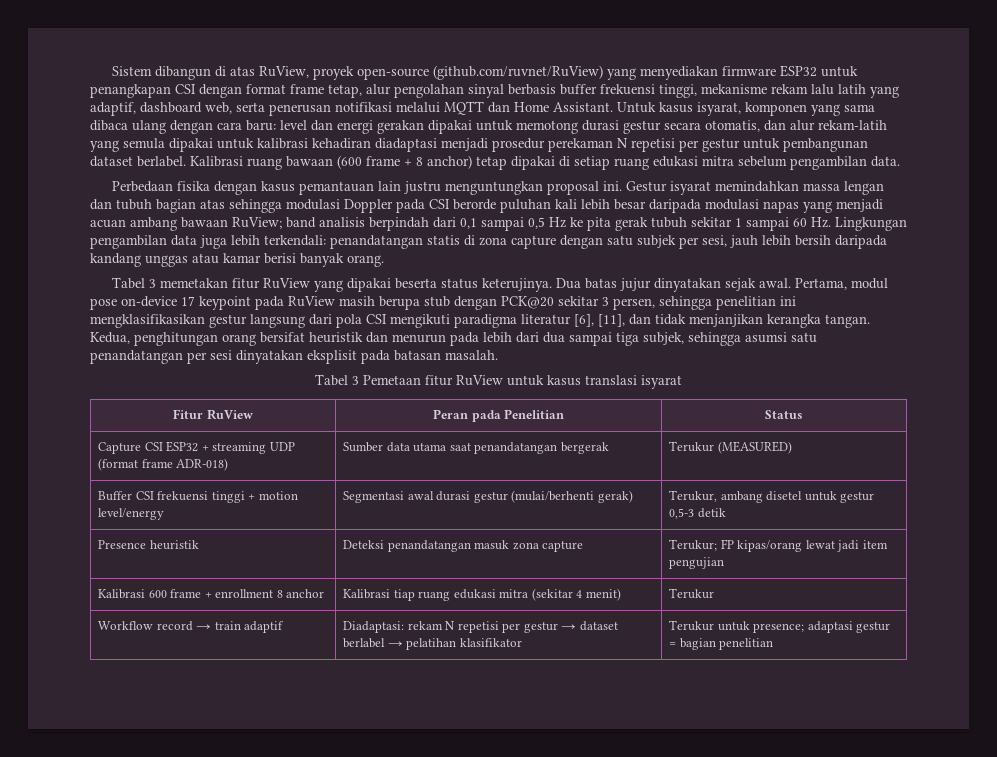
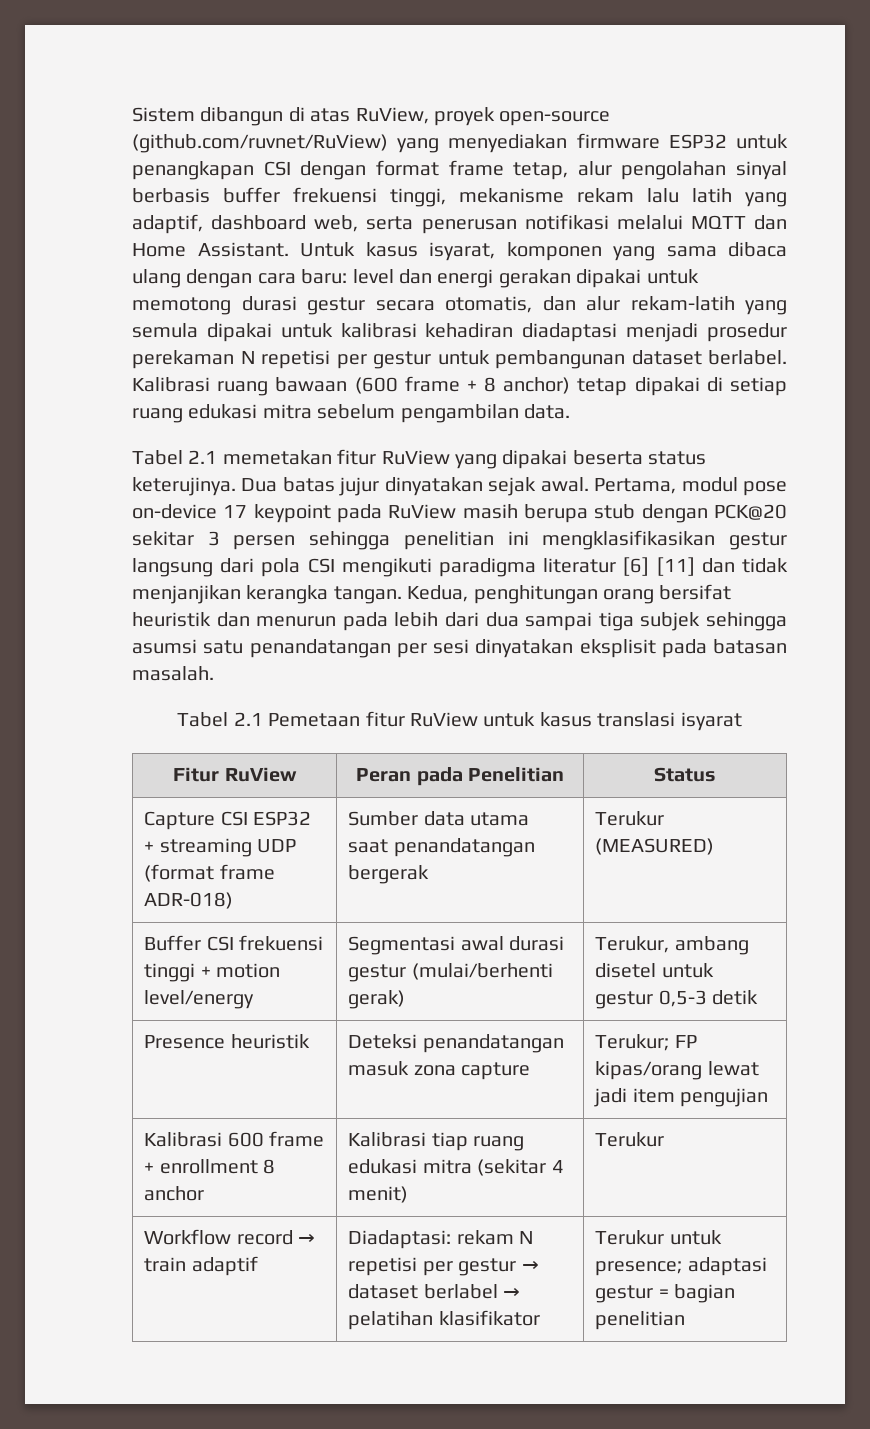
[111,181,884,195] [90,199,883,213] [90,217,907,231] [90,235,887,249] [90,253,384,267] [111,277,156,289] // Perbedaan fisika dengan kasus pemantauan lain justru menguntungkan proposal ini. Gestur isyarat memindahkan massa lengan dan tubuh bagian atas sehingga modulasi Doppler pada CSI berorde puluhan kali lebih besar daripada modulasi napas yang menjadi acuan ambang bawaan RuView; band analisis berpindah dari 0,1 sampai 0,5 Hz ke pita gerak tubuh sekitar 1 sampai 60 Hz. Lingkungan pengambilan data juga lebih terkendali: penandatangan statis di zona capture dengan satu subjek per sesi, jauh lebih bersih daripada kandang unggas atau kamar berisi banyak orang. // Tabel 3 -> [132,450,218,465] // Tabel 2.1
[613,298,655,310] persen, -> [233,535,296,550] persen
[574,314,625,327] [6], [11], -> [623,557,695,576] [6] [11]
[643,332,684,345] subjek, -> [640,612,701,631] subjek
[352,376,359,385] 3 -> [233,712,263,726] 2.1

